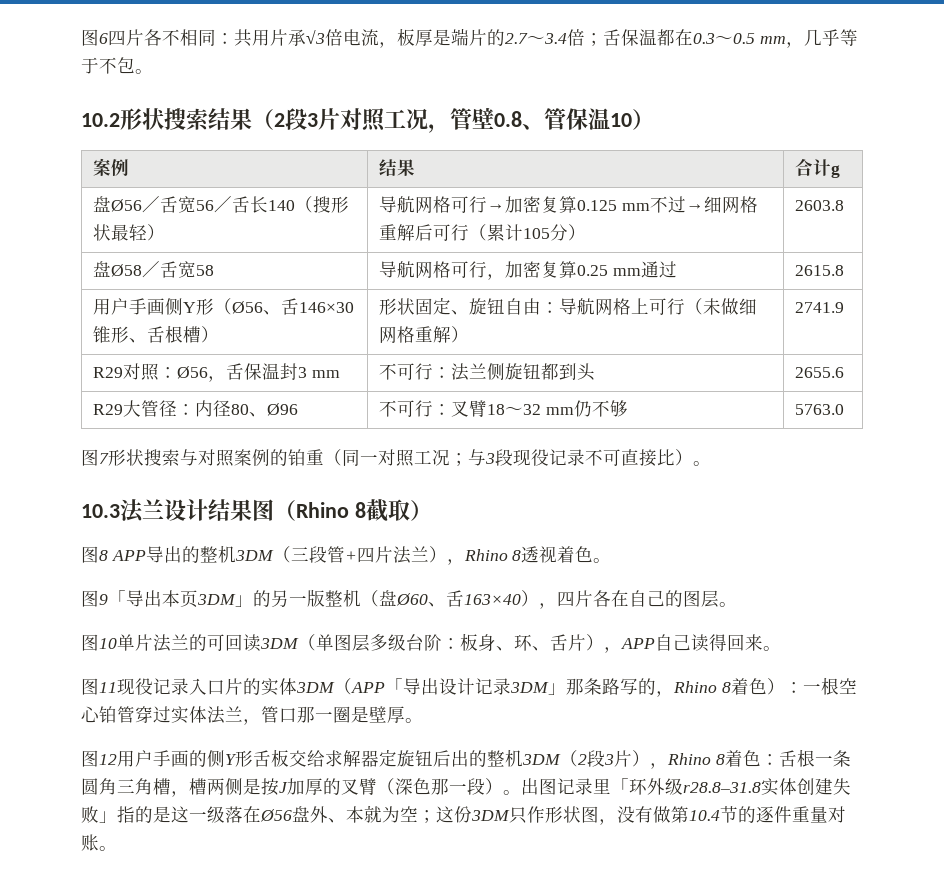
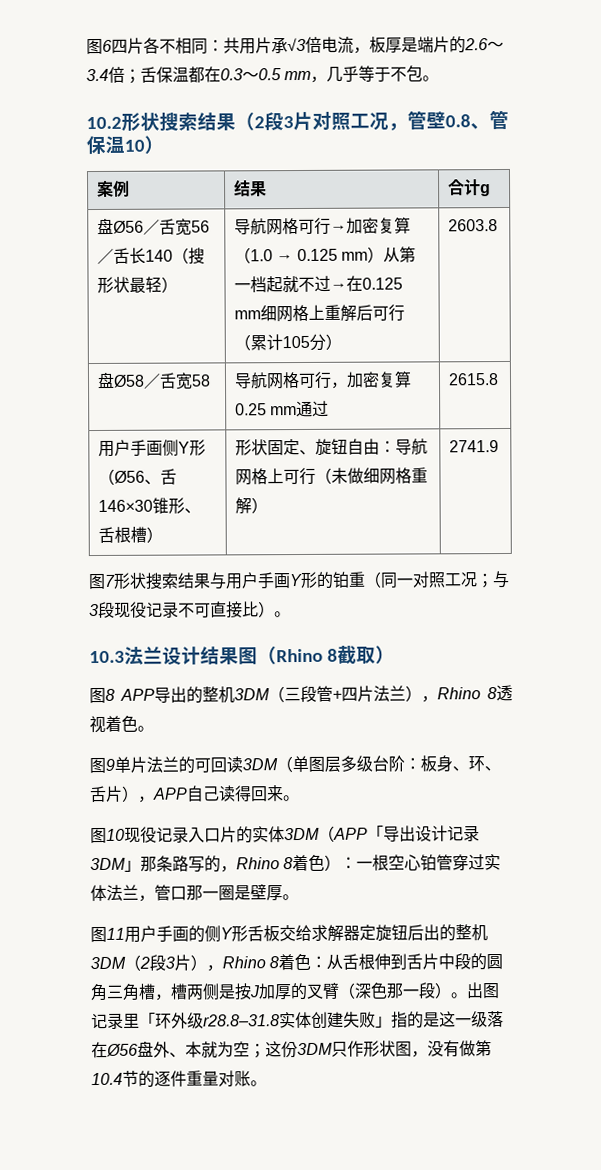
[505,33,528,44] 2.7 -> [464,38,488,51] 2.6
[577,196,759,214] 0.125 mm不过→细网格 -> [234,246,417,264] [234,275,404,293] [234,304,326,323] （1.0 → 0.125 mm）从第一档起就不过→在0.125 mm细网格上
[93,363,341,382] [379,363,596,381] [795,367,845,378] [93,400,299,417] [379,400,629,417] [795,404,845,415] // R29对照：Ø56，舌保温封3 mm | 不可行：法兰侧旋钮都到头 | 2655.6 // R29大管径：内径80、Ø96 | 不可行：叉臂18～32 mm仍不够 | 5763.0 -> (500, 446) none
[180,449,270,467] 与对照案例 -> [177,571,318,590] 结果与用户手画Y形
[108,589,737,609] [81,634,117,651] 「导出本页3DM」的另一版整机（盘Ø60、舌163×40），四片各在自己的图层。 // 图10 -> (115, 764) none
[99,682,117,693] 11 -> [106,828,125,841] 10
[99,754,117,765] 12 -> [106,927,125,940] 11
[778,749,851,767] 舌根一条 -> [326,953,488,971] 从舌根伸到舌片中段的

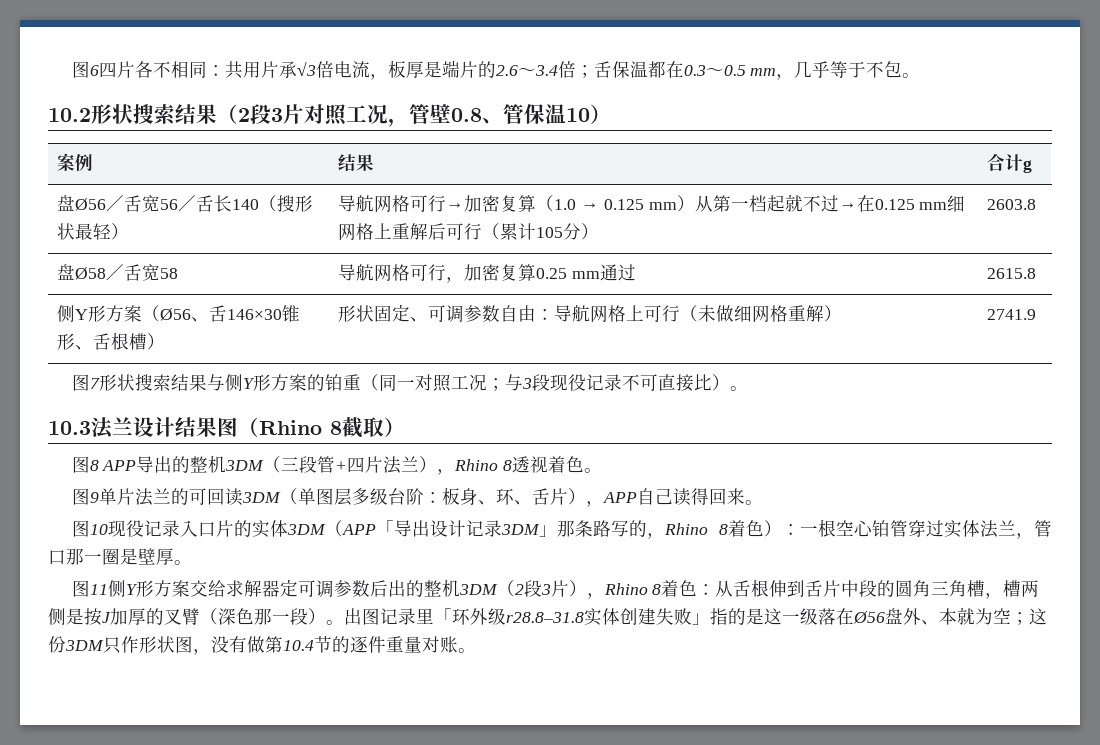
[98,439,207,457] 用户手画侧Y形 -> [57,305,143,322] 侧Y形方案
[315,438,349,456] 旋钮 -> [428,305,501,323] 可调参数
[225,571,318,590] 用户手画Y形 -> [224,374,307,391] 侧Y形方案
[124,925,280,943] 用户手画的侧Y形舌板 -> [107,580,190,597] 侧Y形方案
[375,924,408,942] 旋钮 -> [297,580,370,598] 可调参数

